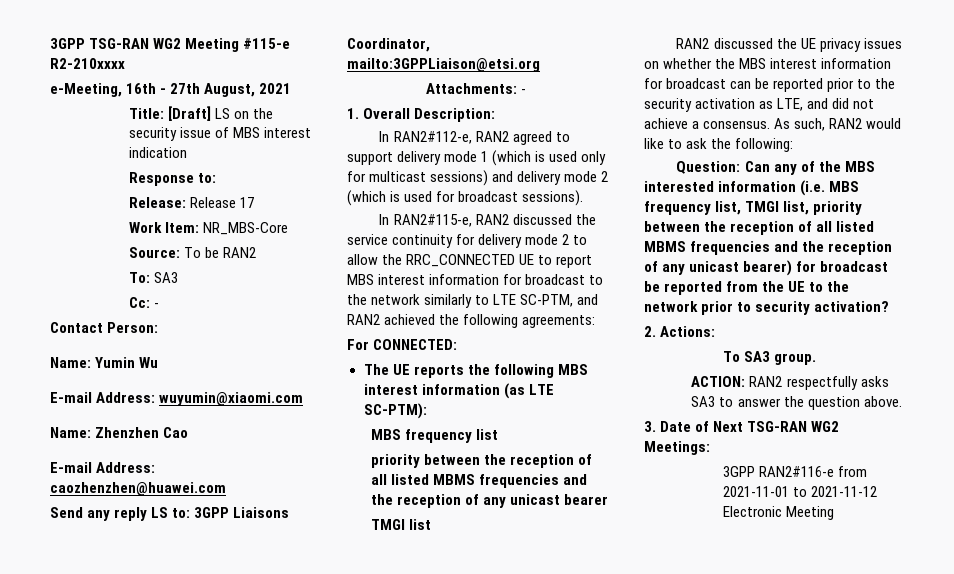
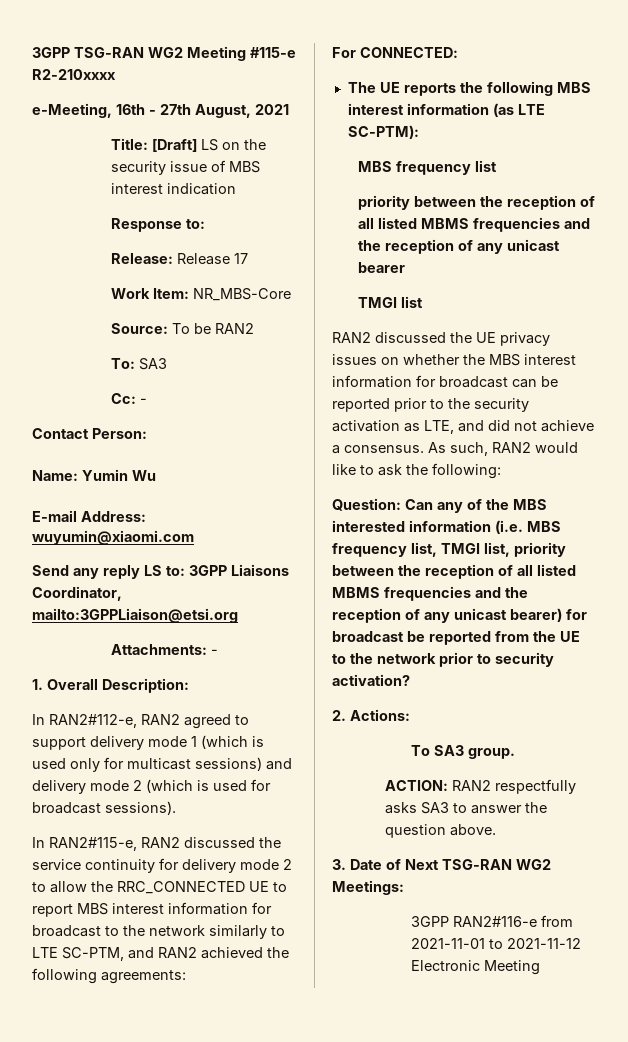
[50,427,189,438] [50,462,156,473] [50,482,226,496] // Name: Zhenzhen Cao // E-mail Address: caozhenzhen@huawei.com -> (194, 537) none

